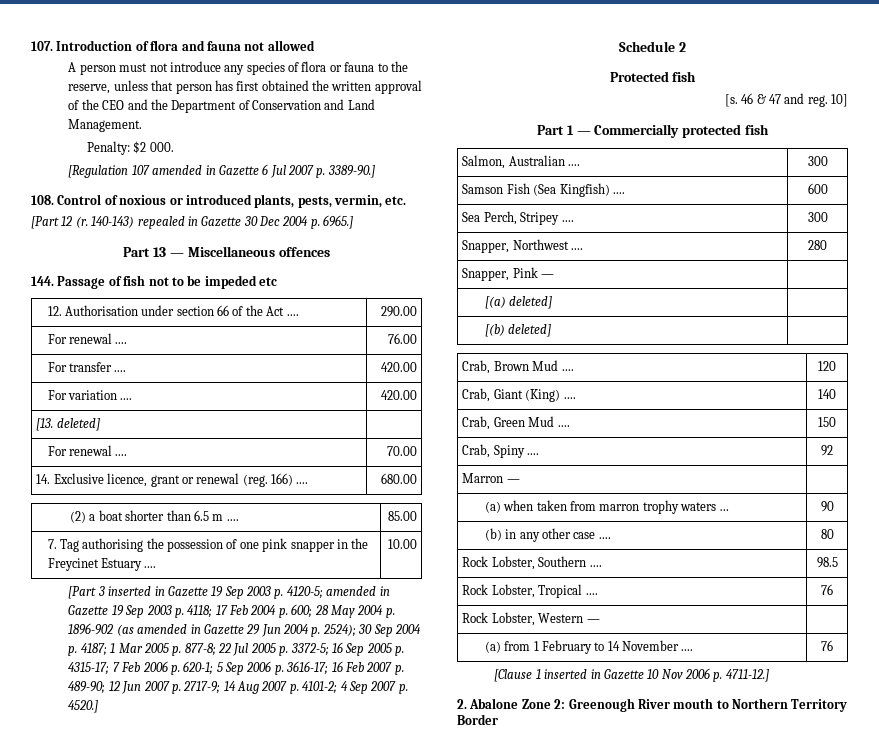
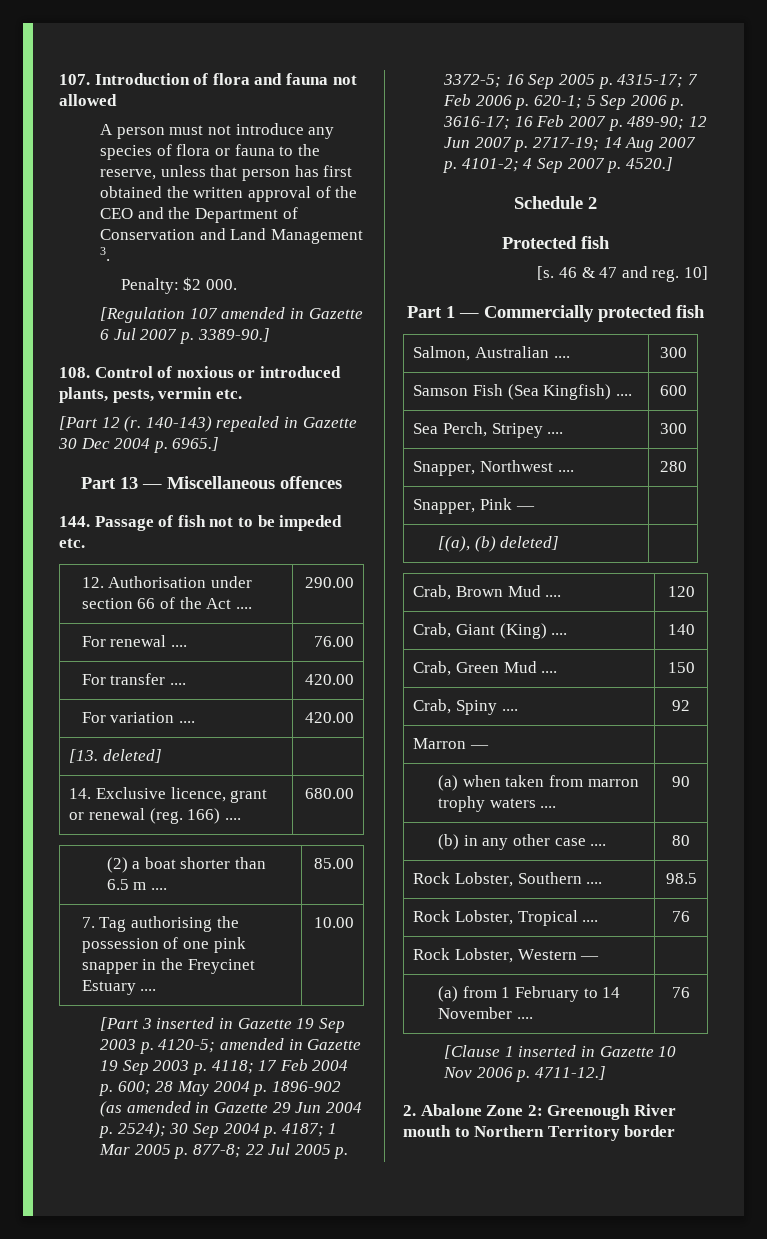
[68,119,143,132] Management. -> [271,229,364,244] [100,247,111,261] Management 3.
[334,195,382,208] vermin, -> [158,387,213,399] vermin
[259,277,277,286] etc -> [59,538,85,548] etc.
[47,445,128,456] [386,446,417,456] // For renewal .... | 70.00 -> (163, 756) none
[183,681,221,694] 2717-9; -> [533,137,600,151] 2717-19;
[484,296,553,309] [484,324,505,337] [(a) deleted] | // [(b) -> [438,536,496,552] [(a), (b)
[719,509,730,511] … -> [540,806,557,808] ....
[457,714,498,725] Border -> [624,1125,676,1137] border

